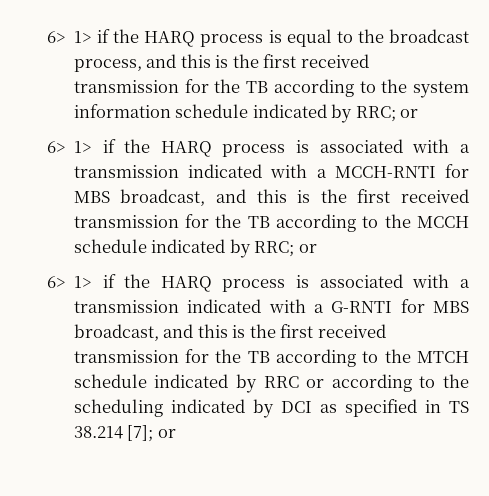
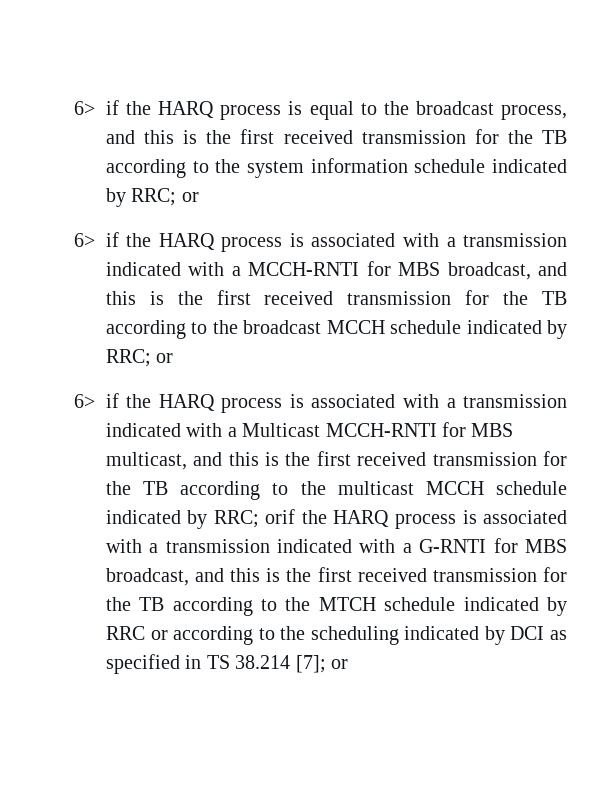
[46,31,92,43] 6> 1> -> [73,101,95,115] 6>
[73,141,92,153] 1> -> (95, 240) none
(411, 221) none -> [243,320,322,334] broadcast
[73,276,92,288] 1> -> (95, 401) none
(324, 308) none -> [242,422,514,437] [105,451,567,470] [105,481,567,500] [105,509,567,529] [105,539,412,553] Multicast MCCH-RNTI for MBS multicast, and this is the first received transmission for the TB according to the multicast MCCH schedule indicated by RRC; orif the HARQ process is associated with a transmission indicated with a

